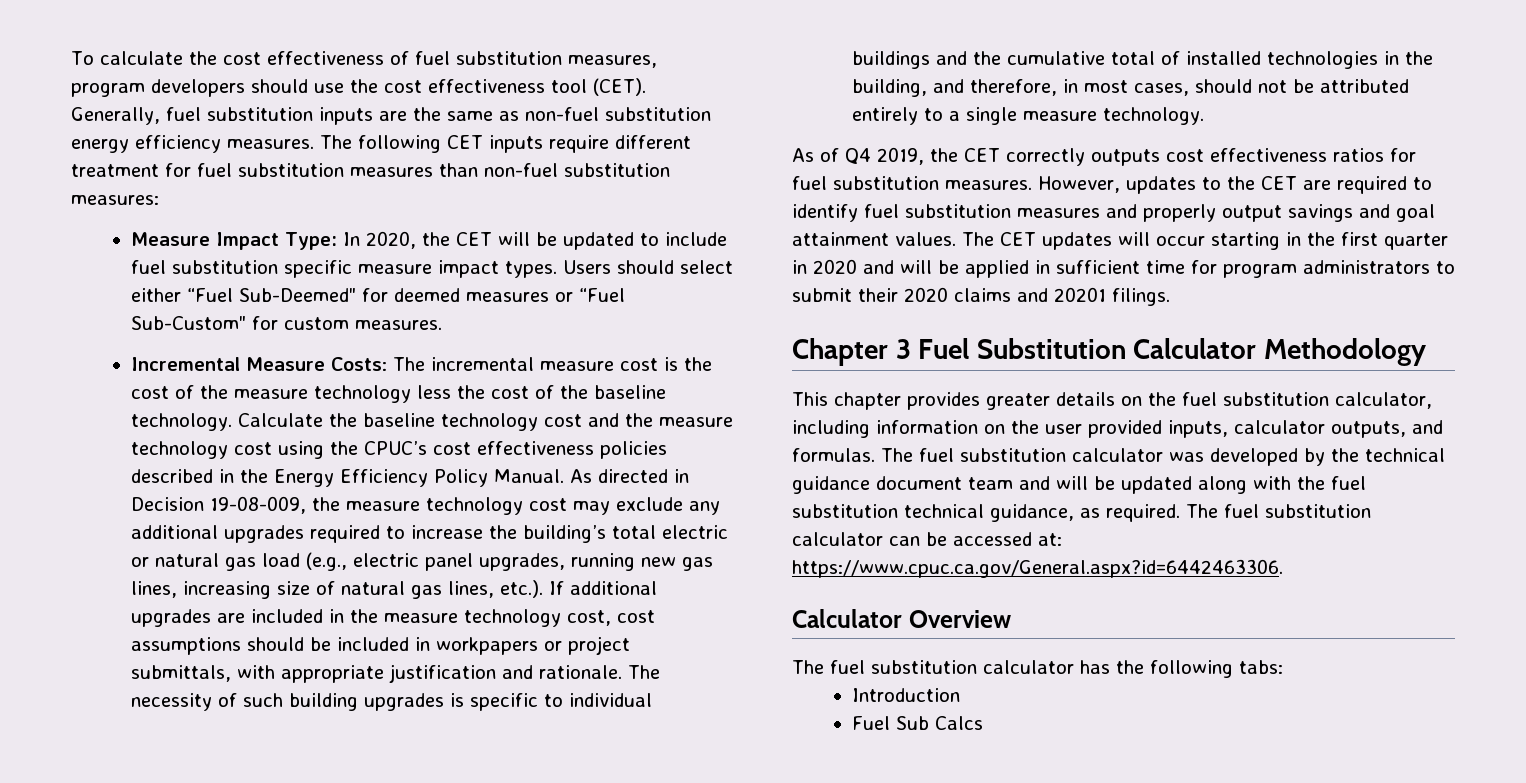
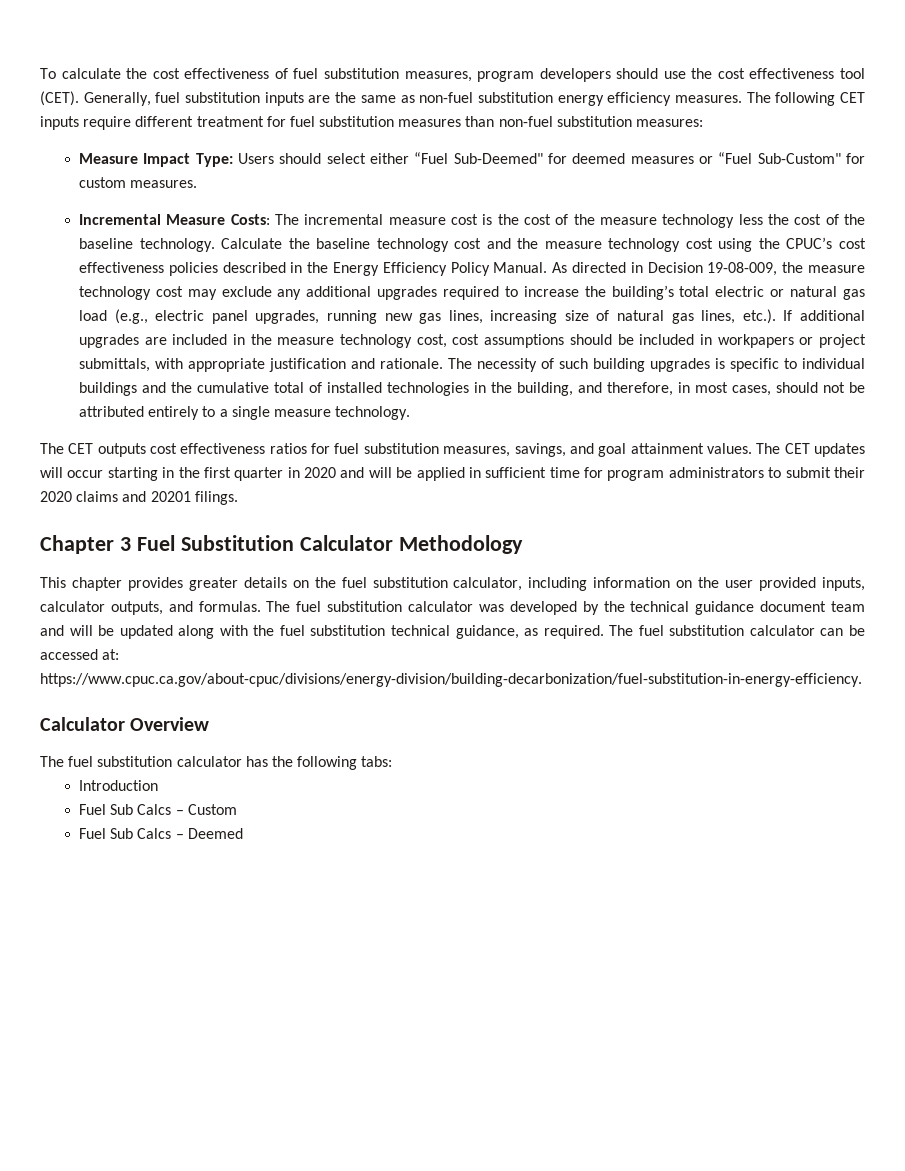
[342,231,727,250] [130,260,557,278] In 2020, the CET will be updated to include fuel substitution specific measure impact types. -> (233, 160) none
[792,147,1085,166] As of Q4 2019, the CET correctly -> [40,443,94,454] The CET
[945,176,1432,194] [792,204,1353,222] measures. However, updates to the CET are required to identify fuel substitution measures and properly output savings -> [443,443,566,457] measures, savings,
[792,559,1283,578] https://www.cpuc.ca.gov/General.aspx?id=6442463306. -> [40,673,862,687] https://www.cpuc.ca.gov/about-cpuc/divisions/energy-division/building-decarbonization/fuel-substitution-in-energy-efficiency.
(983, 723) none -> [175,804,237,815] [78,828,243,839] – Custom // Fuel Sub Calcs – Deemed

